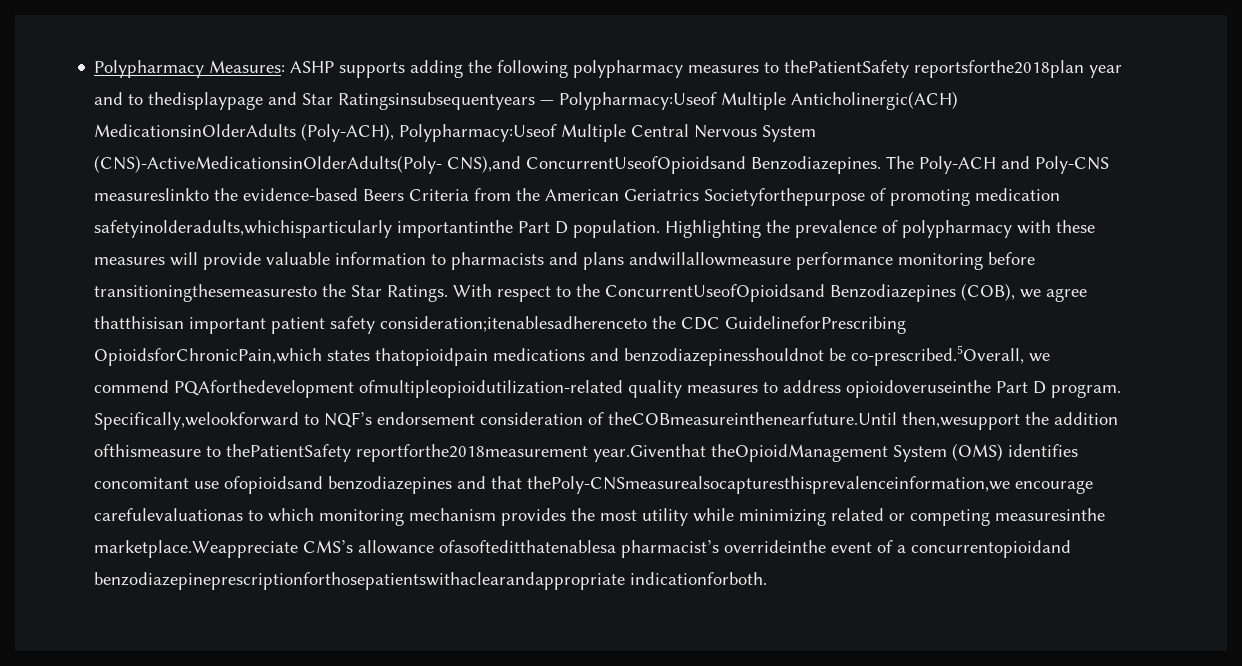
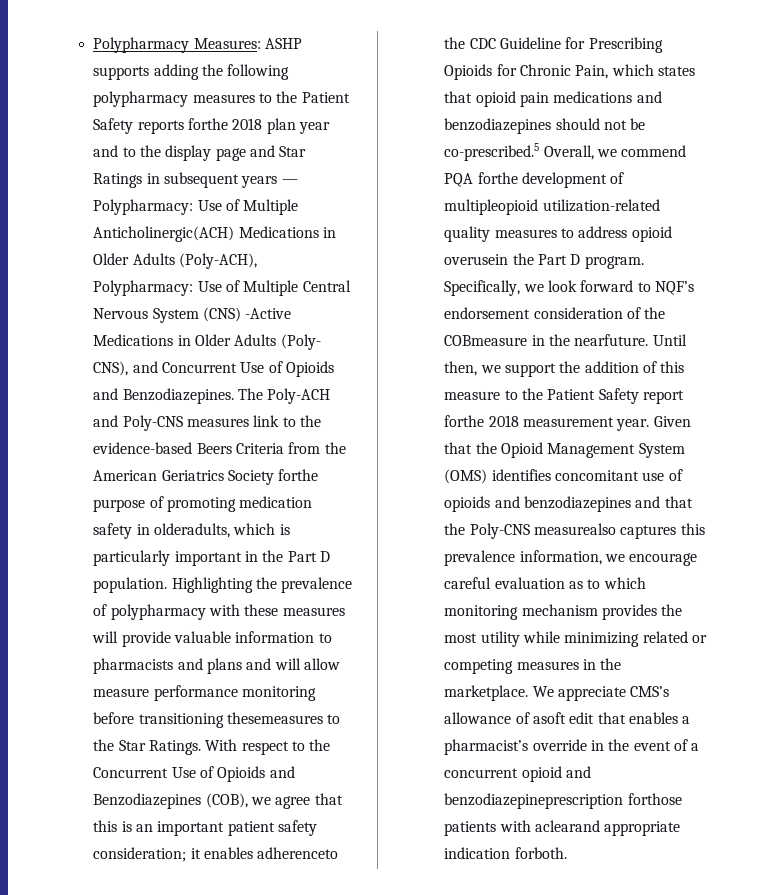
[784,60,1123,78] [94,91,959,110] [94,123,817,142] [94,155,747,174] thePatientSafety reportsforthe2018plan year and to thedisplaypage and Star Ratingsinsubsequentyears — Polypharmacy:Useof Multiple Anticholinergic(ACH) MedicationsinOlderAdults (Poly-ACH), Polypharmacy:Useof Multiple Central Nervous System (CNS)-ActiveMedicationsinOlderAdults(Poly- CNS),and ConcurrentUseofOpioidsand -> [276,91,350,103] [93,118,330,134] [93,145,307,161] [93,172,298,188] [93,199,299,215] [93,226,336,242] [93,253,257,269] [93,280,351,296] [93,307,292,323] [93,334,321,350] [93,361,334,377] [93,388,119,400] the Patient Safety reports forthe 2018 plan year and to the display page and Star Ratings in subsequent years — Polypharmacy: Use of Multiple Anticholinergic(ACH) Medications in Older Adults (Poly-ACH), Polypharmacy: Use of Multiple Central Nervous System (CNS) -Active Medications in Older Adults (Poly- CNS), and Concurrent Use of Opioids and
[94,188,210,201] measureslinkto -> [186,415,296,427] measures link to
[704,188,1061,206] [94,220,514,238] Societyforthepurpose of promoting medication safetyinolderadults,whichisparticularly importantinthe -> [227,469,319,485] [93,496,313,512] [93,523,290,539] [93,550,284,566] Society forthe purpose of promoting medication safety in olderadults, which is particularly important in the
[629,252,1036,270] [94,284,318,302] andwillallowmeasure performance monitoring before transitioningthesemeasuresto -> [246,658,340,670] [93,685,316,701] [93,712,341,728] and will allow measure performance monitoring before transitioning thesemeasures to
[605,283,1088,302] [94,316,907,334] [94,345,1051,366] [94,380,1122,398] [94,412,300,430] ConcurrentUseofOpioidsand Benzodiazepines (COB), we agree thatthisisan important patient safety consideration;itenablesadherenceto the CDC GuidelineforPrescribing OpioidsforChronicPain,which states thatopioidpain medications and benzodiazepinesshouldnot be co-prescribed.5Overall, we commend PQAforthedevelopment ofmultipleopioidutilization-related quality measures to address opioidoveruseinthe Part D program. Specifically,welookforward -> [93,766,295,782] [93,793,343,809] [93,820,317,836] [93,847,339,862] [444,37,663,53] [444,64,695,80] [444,91,662,107] [444,118,646,134] [444,143,687,161] [444,172,625,188] [444,199,660,215] [444,226,672,242] [444,253,644,269] [444,280,634,296] Concurrent Use of Opioids and Benzodiazepines (COB), we agree that this is an important patient safety consideration; it enables adherenceto the CDC Guideline for Prescribing Opioids for Chronic Pain, which states that opioid pain medications and benzodiazepines should not be co-prescribed.5 Overall, we commend PQA forthe development of multipleopioid utilization-related quality measures to address opioid overusein the Part D program. Specifically, we look forward
[608,412,1119,430] [94,444,889,462] theCOBmeasureinthenearfuture.Until then,wesupport the addition ofthismeasure to thePatientSafety reportforthe2018measurement year.Giventhat theOpioidManagement -> [644,307,666,319] [444,334,687,346] [444,361,685,377] [444,388,684,404] [444,415,691,431] [444,442,636,458] the COBmeasure in the nearfuture. Until then, we support the addition of this measure to the Patient Safety report forthe 2018 measurement year. Given that the Opioid Management
[224,476,1094,494] [94,508,244,521] ofopioidsand benzodiazepines and that thePoly-CNSmeasurealsocapturesthisprevalenceinformation,we encourage carefulevaluationas -> [668,469,683,481] [444,496,693,512] [444,523,705,539] [444,550,698,566] [444,577,583,589] of opioids and benzodiazepines and that the Poly-CNS measurealso captures this prevalence information, we encourage careful evaluation as
[995,508,1106,521] [94,540,1072,558] [94,572,768,590] measuresinthe marketplace.Weappreciate CMS’s allowance ofasofteditthatenablesa pharmacist’s overrideinthe event of a concurrentopioidand benzodiazepineprescriptionforthosepatientswithaclearandappropriate indicationforboth. -> [516,658,622,670] [444,685,670,701] [444,712,691,724] [444,739,700,755] [444,766,591,782] [444,793,682,809] [444,820,681,836] [444,847,567,859] measures in the marketplace. We appreciate CMS’s allowance of asoft edit that enables a pharmacist’s override in the event of a concurrent opioid and benzodiazepineprescription forthose patients with aclearand appropriate indication forboth.

